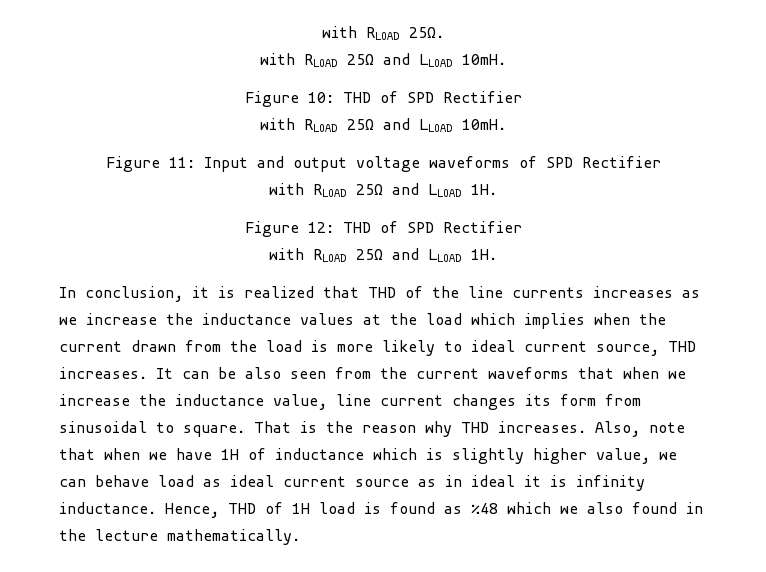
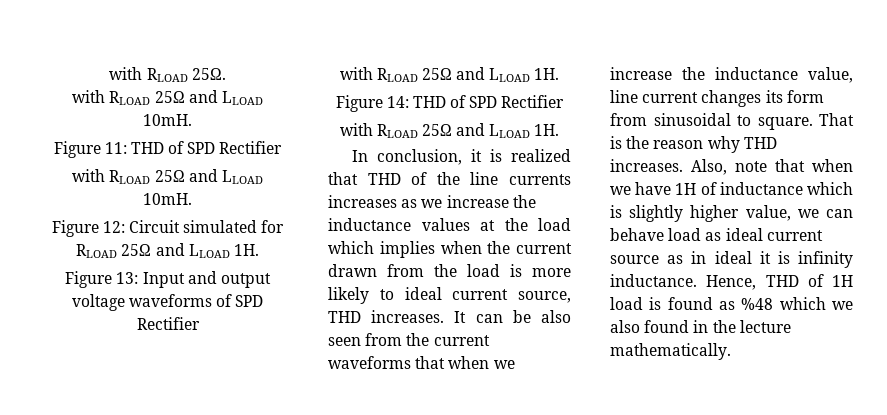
[307,92,334,103] 10: -> [104,142,127,154] 11:
[168,157,195,168] 11: -> [102,220,285,233] [76,243,259,258] [65,271,139,288] 12: Circuit simulated for RLOAD 25Ω and LLOAD 1H. // Figure 13:
[307,222,334,233] 12: -> [386,96,409,108] 14:

